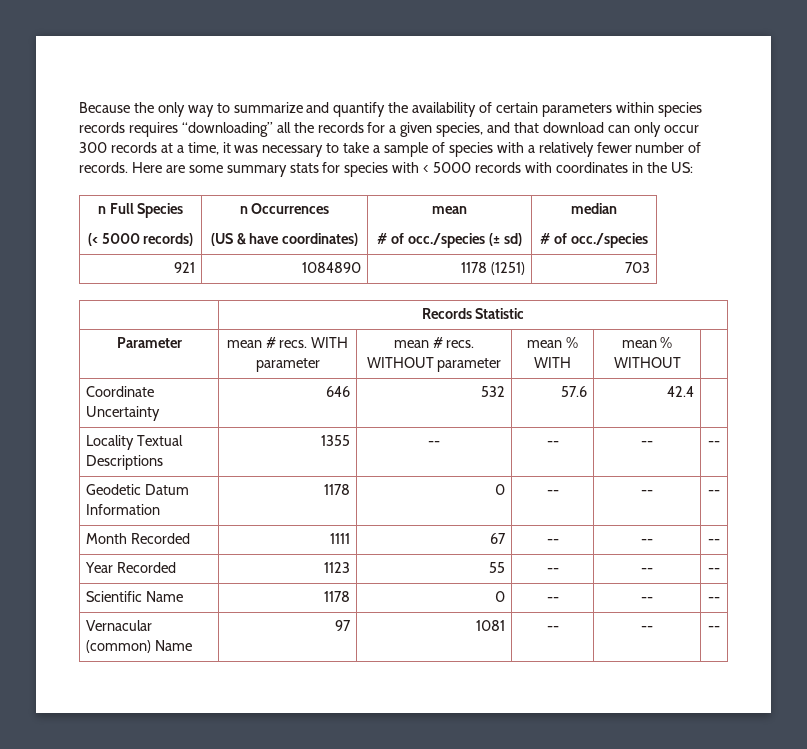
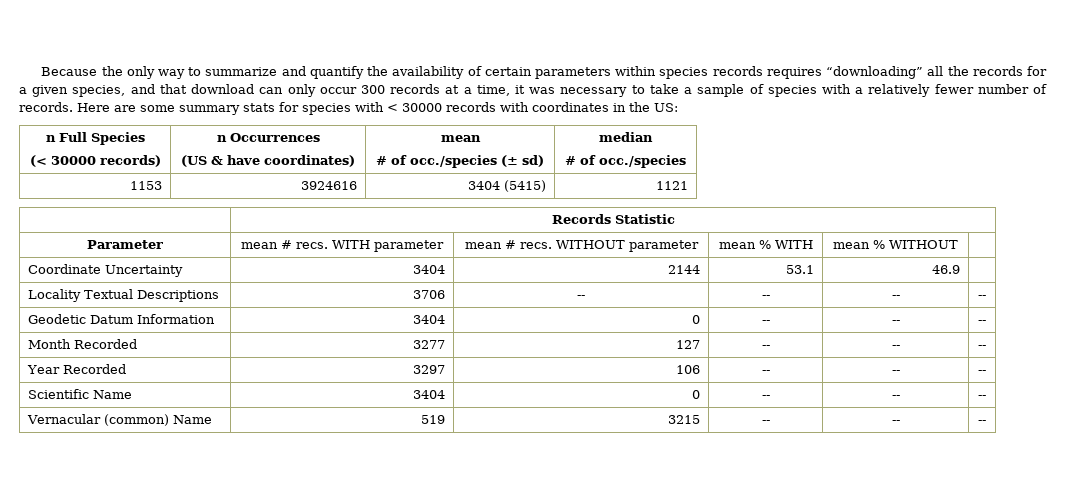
[433,162,472,173] 5000 -> [402,103,442,112] 30000
[101,233,140,244] 5000 -> [50,156,96,165] 30000
[174,262,196,273] [302,262,362,273] [461,262,526,275] [625,262,651,273] 921 | 1084890 | 1178 (1251) | 703 -> [129,181,162,190] [300,181,357,190] [467,180,546,192] [655,181,688,190] 1153 | 3924616 | 3404 (5415) | 1121
[326,386,351,397] [481,386,506,397] [561,386,588,397] [667,386,695,397] 646 | 532 | 57.6 | 42.4 -> [412,265,445,274] [667,265,700,274] [785,265,814,274] [931,265,960,274] 3404 | 2144 | 53.1 | 46.9
[321,435,351,446] 1355 -> [412,290,445,299] 3706
[324,484,351,495] 1178 -> [412,315,445,324] 3404
[330,533,351,544] [490,533,507,544] 1111 | 67 -> [412,340,445,349] [675,340,700,349] 3277 | 127
[324,562,351,573] [489,562,506,573] 1123 | 55 -> [412,365,445,374] [675,365,700,374] 3297 | 106
[324,591,351,602] 1178 -> [412,390,445,399] 3404
[335,620,352,631] [476,620,506,631] 97 | 1081 -> [420,415,445,424] [667,415,700,424] 519 | 3215

